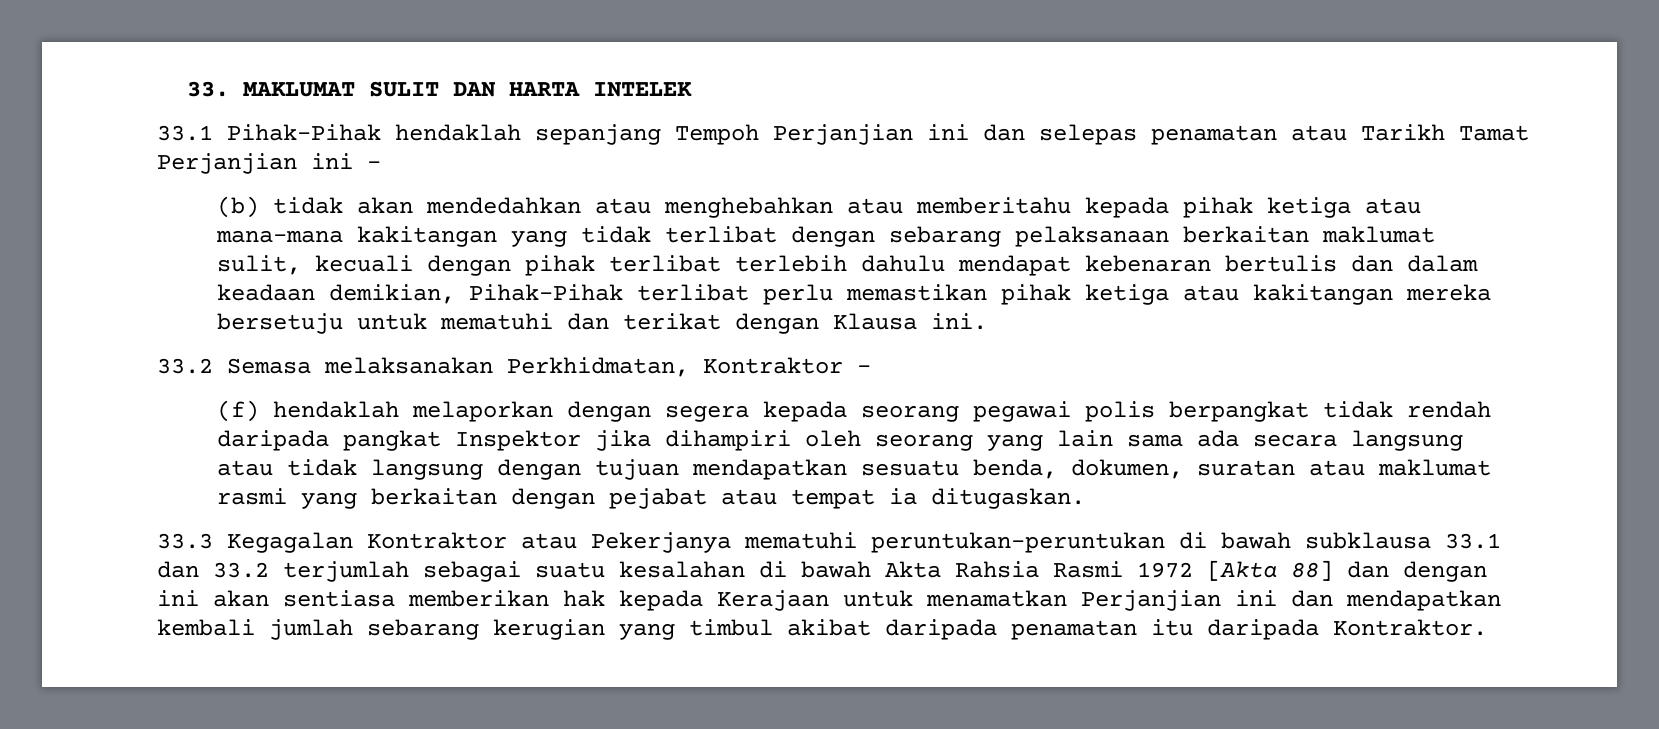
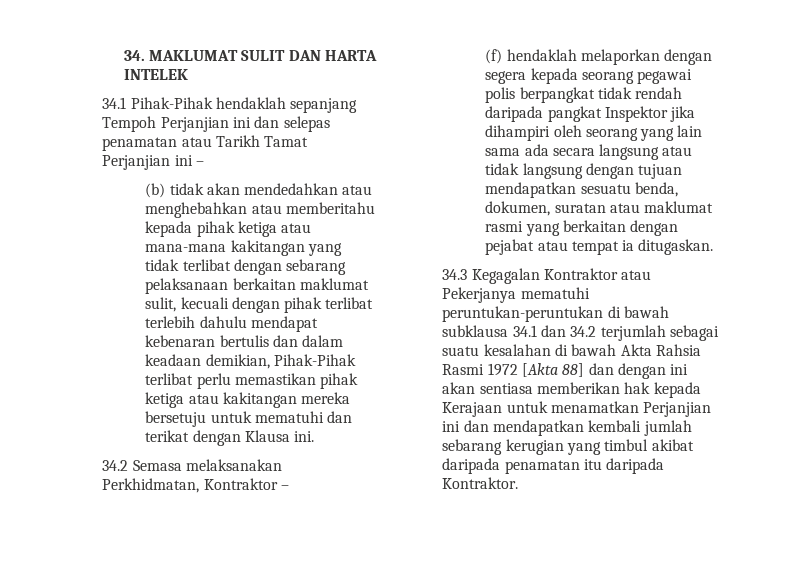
[186,81,229,97] 33. -> [123,50,145,61] 34.
[156,125,213,141] 33.1 -> [102,97,127,109] 34.1
[156,358,213,374] 33.2 -> [102,460,129,471] 34.2
[156,533,213,549] 33.3 -> [442,269,468,280] 34.3
[1444,533,1501,549] [156,561,269,578] 33.1 dan 33.2 -> [512,325,597,337] 34.1 dan 34.2

